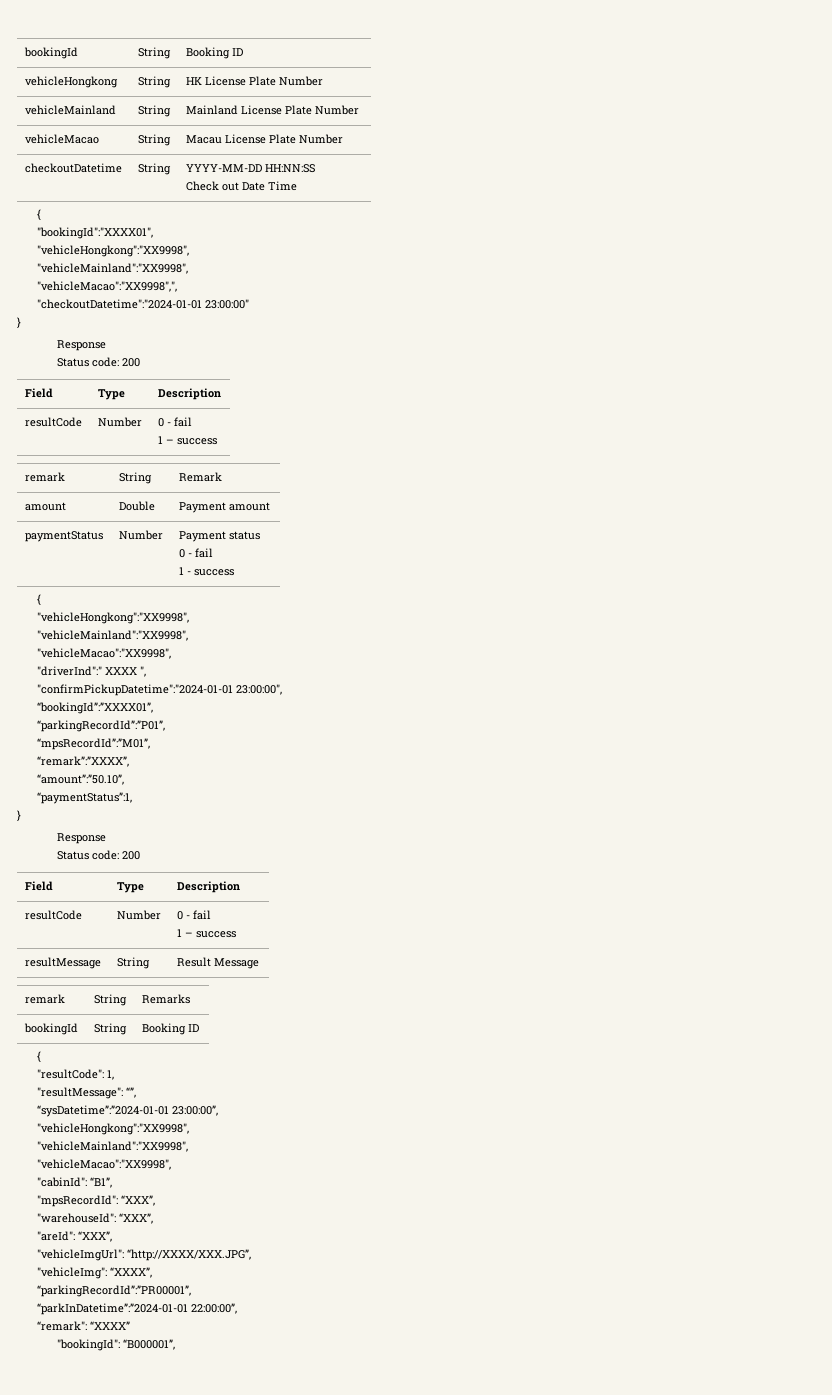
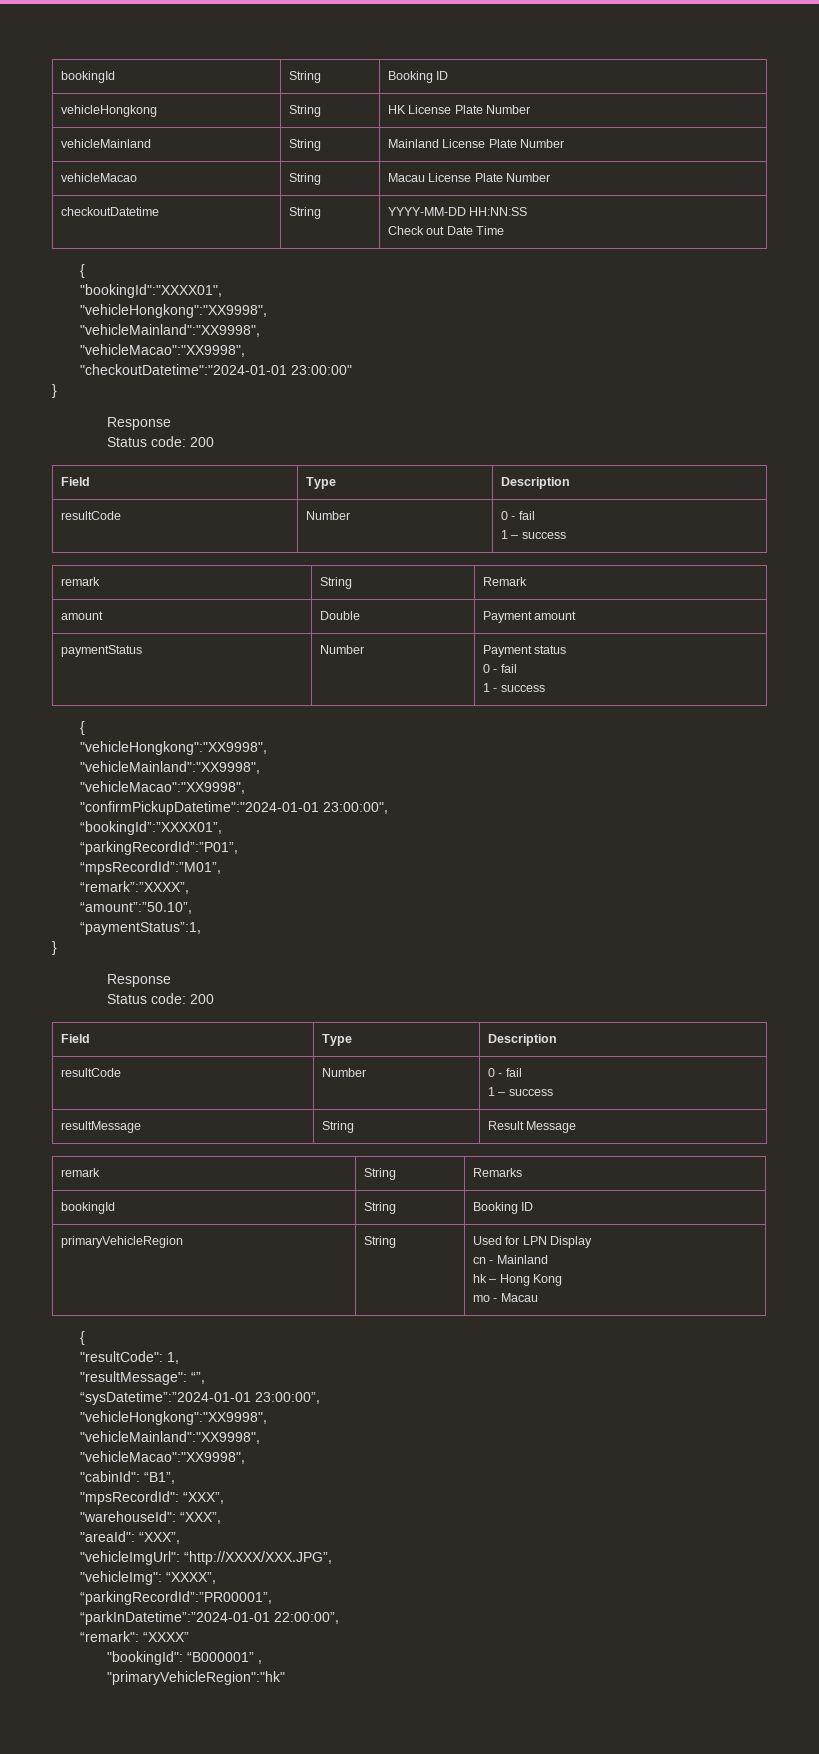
[36,281,177,292] "vehicleMacao":"XX9998",", -> [79,344,245,357] "vehicleMacao":"XX9998",
[36,666,146,677] // "driverInd":" XXXX ", -> (245, 787) none
(199, 1028) none -> [60,1236,183,1248] [363,1236,396,1248] [472,1236,593,1248] [472,1255,548,1264] [472,1274,563,1286] [472,1293,538,1302] // primaryVehicleRegion | String | Used for LPN Display // cn - Mainland // hk – Hong Kong // mo - Macau
[36,1231,75,1241] "areId": -> [79,1531,135,1542] "areaId":
[122,1339,175,1350] “B000001”, -> [187,1652,263,1664] [107,1671,286,1685] “B000001” , // "primaryVehicleRegion":"hk"

